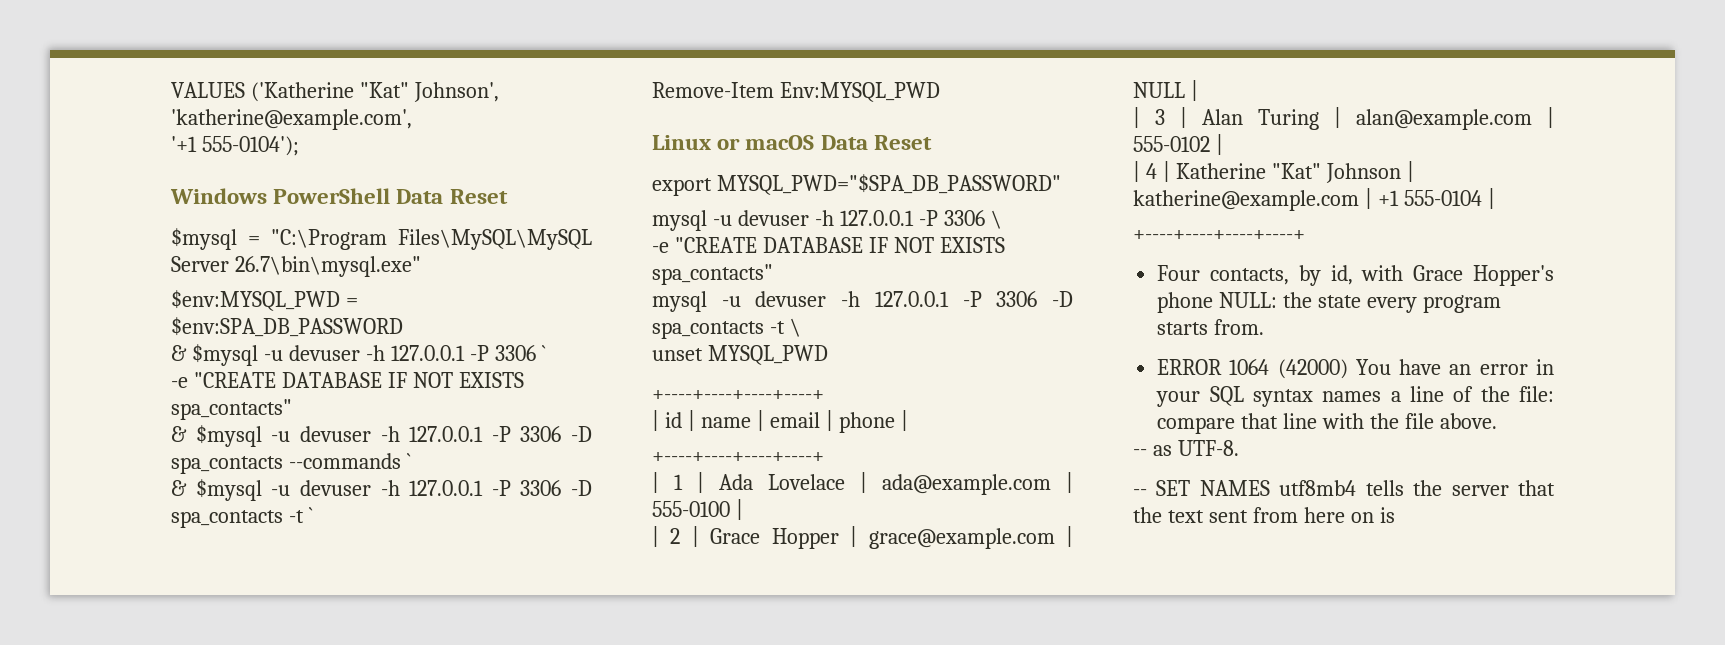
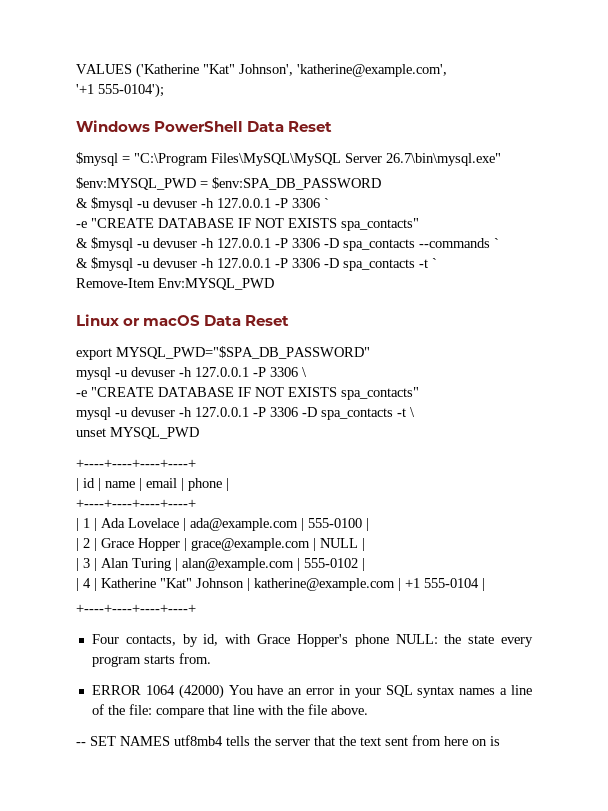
[1133,440,1239,456] // -- as UTF-8. -> (368, 710) none

